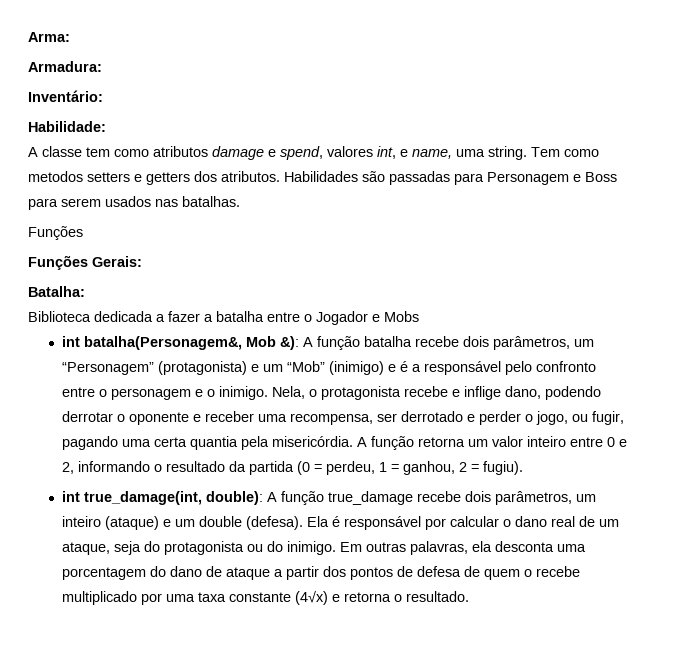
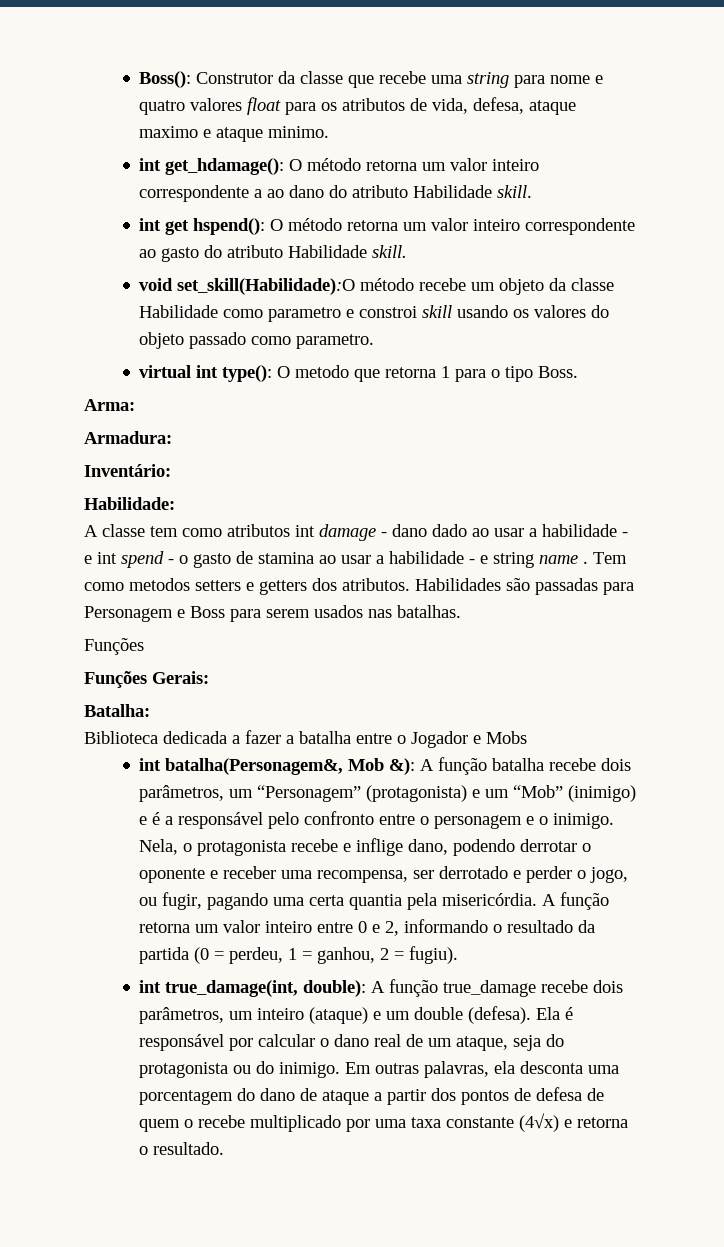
(28, 37) none -> [139,71,604,88] [139,97,577,115] [139,126,330,142] [139,158,540,175] [139,185,533,202] [139,218,636,235] [139,245,408,262] [139,278,615,295] [139,305,610,322] [139,332,375,349] [139,365,579,382] Boss(): Construtor da classe que recebe uma string para nome e quatro valores float para os atributos de vida, defesa, ataque maximo e ataque minimo. // int get_hdamage(): O método retorna um valor inteiro correspondente a ao dano do atributo Habilidade skill. // int get hspend(): O método retorna um valor inteiro correspondente ao gasto do atributo Habilidade skill. // void set_skill(Habilidade):O método recebe um objeto da classe Habilidade como parametro e constroi skill usando os valores do objeto passado como parametro. // virtual int type(): O metodo que retorna 1 para o tipo Boss. //
[212,146,527,160] damage e spend, valores int, e name, uma string. -> [295,524,628,541] [84,551,588,568] int damage - dano dado ao usar a habilidade - e int spend - o gasto de stamina ao usar a habilidade - e string name .

